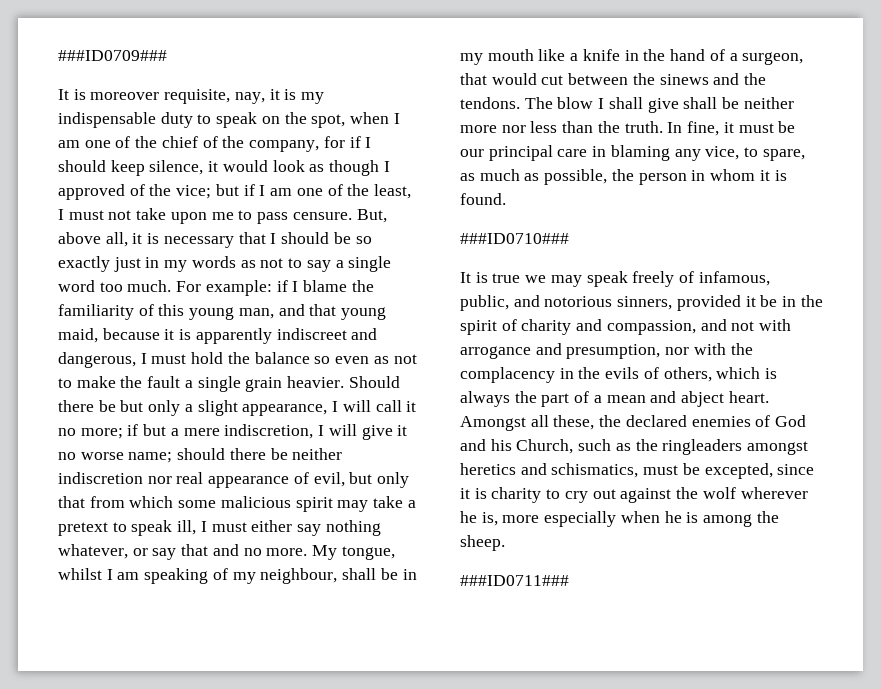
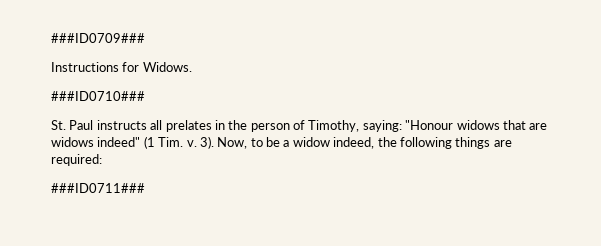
[58,89,325,104] [58,112,400,128] [58,136,372,152] [58,160,390,176] [58,184,411,200] [58,208,387,224] [58,232,372,248] [58,256,392,272] [58,280,374,296] [58,304,387,320] [58,328,378,344] [58,352,417,368] [58,376,400,392] [58,400,417,416] [58,424,408,440] [58,448,343,463] [58,472,410,488] [58,496,416,512] [58,520,381,536] [58,544,395,560] [58,568,417,584] [460,49,804,65] [460,73,767,85] [460,97,794,113] [460,121,796,136] [460,145,805,161] [460,169,787,185] [460,193,506,205] [460,233,569,244] [460,271,770,287] [460,295,823,311] [460,319,792,335] [460,343,753,359] [460,367,778,383] [460,391,769,407] [460,415,807,431] [460,439,809,455] [460,463,815,479] [460,487,808,503] [460,511,779,527] [460,535,505,551] It is moreover requisite, nay, it is my indispensable duty to speak on the spot, when I am one of the chief of the company, for if I should keep silence, it would look as though I approved of the vice; but if I am one of the least, I must not take upon me to pass censure. But, above all, it is necessary that I should be so exactly just in my words as not to say a single word too much. For example: if I blame the familiarity of this young man, and that young maid, because it is apparently indiscreet and dangerous, I must hold the balance so even as not to make the fault a single grain heavier. Should there be but only a slight appearance, I will call it no more; if but a mere indiscretion, I will give it no worse name; should there be neither indiscretion nor real appearance of evil, but only that from which some malicious spirit may take a pretext to speak ill, I must either say nothing whatever, or say that and no more. My tongue, whilst I am speaking of my neighbour, shall be in my mouth like a knife in the hand of a surgeon, that would cut between the sinews and the tendons. The blow I shall give shall be neither more nor less than the truth. In fine, it must be our principal care in blaming any vice, to spare, as much as possible, the person in whom it is found. // ###ID0710### // It is true we may speak freely of infamous, public, and notorious sinners, provided it be in the spirit of charity and compassion, and not with arrogance and presumption, nor with the complacency in the evils of others, which is always the part of a mean and abject heart. Amongst all these, the declared enemies of God and his Church, such as the ringleaders amongst heretics and schismatics, must be excepted, since it is charity to cry out against the wolf wherever he is, more especially when he is among the sheep. -> [51,62,192,72] [51,91,145,101] [51,120,548,132] [51,136,512,149] [51,154,102,166] Instructions for Widows. // ###ID0710### // St. Paul instructs all prelates in the person of Timothy, saying: "Honour widows that are widows indeed" (1 Tim. v. 3). Now, to be a widow indeed, the following things are required:

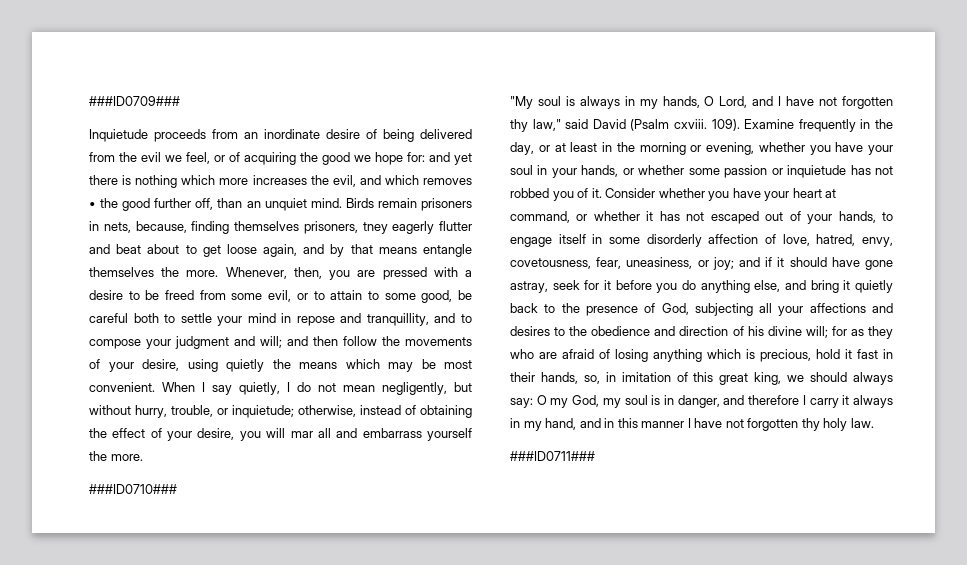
[51,62,192,72] [51,91,145,101] [51,120,548,132] [51,136,512,149] [51,154,102,166] Instructions for Widows. // ###ID0710### // St. Paul instructs all prelates in the person of Timothy, saying: "Honour widows that are widows indeed" (1 Tim. v. 3). Now, to be a widow indeed, the following things are required: -> [89,129,472,142] [89,152,472,165] [89,175,473,188] [89,198,472,211] [89,221,472,234] [89,244,473,257] [89,267,472,280] [89,290,472,303] [89,313,472,326] [89,336,472,349] [89,359,472,372] [89,382,472,395] [89,405,472,418] [89,428,473,441] [89,451,143,461] [89,484,177,494] [510,96,893,109] [510,119,893,132] [510,142,893,155] [510,165,893,178] [510,188,837,201] [510,211,893,224] [510,234,893,247] [510,257,893,270] [510,280,893,293] [510,303,893,316] [510,326,893,339] [510,349,893,362] [510,372,893,385] [510,395,894,408] [510,418,874,431] Inquietude proceeds from an inordinate desire of being delivered from the evil we feel, or of acquiring the good we hope for: and yet there is nothing which more increases the evil, and which removes • the good further off, than an unquiet mind. Birds remain prisoners in nets, because, finding themselves prisoners, tney eagerly flutter and beat about to get loose again, and by that means entangle themselves the more. Whenever, then, you are pressed with a desire to be freed from some evil, or to attain to some good, be careful both to settle your mind in repose and tranquillity, and to compose your judgment and will; and then follow the movements of your desire, using quietly the means which may be most convenient. When I say quietly, I do not mean negligently, but without hurry, trouble, or inquietude; otherwise, instead of obtaining the effect of your desire, you will mar all and embarrass yourself the more. // ###ID0710### // "My soul is always in my hands, O Lord, and I have not forgotten thy law," said David (Psalm cxviii. 109). Examine frequently in the day, or at least in the morning or evening, whether you have your soul in your hands, or whether some passion or inquietude has not robbed you of it. Consider whether you have your heart at command, or whether it has not escaped out of your hands, to engage itself in some disorderly affection of love, hatred, envy, covetousness, fear, uneasiness, or joy; and if it should have gone astray, seek for it before you do anything else, and bring it quietly back to the presence of God, subjecting all your affections and desires to the obedience and direction of his divine will; for as they who are afraid of losing anything which is precious, hold it fast in their hands, so, in imitation of this great king, we should always say: O my God, my soul is in danger, and therefore I carry it always in my hand, and in this manner I have not forgotten thy holy law.

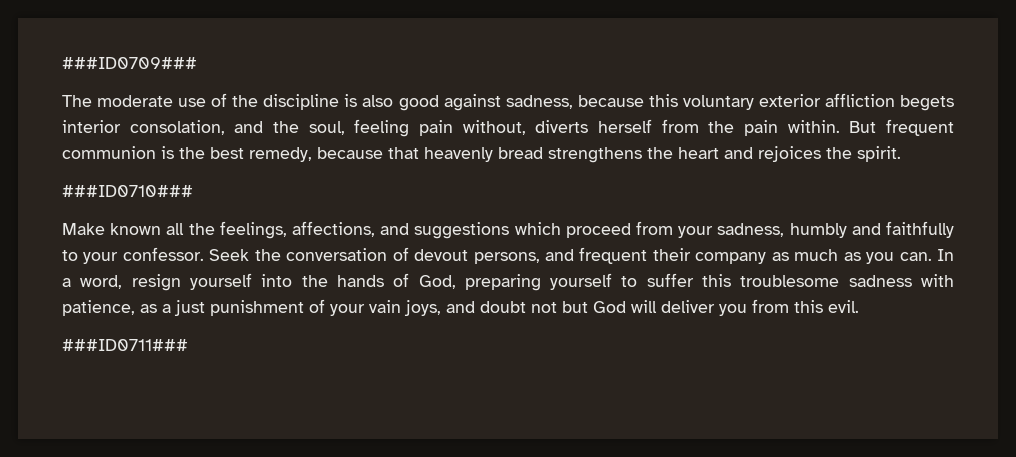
[89,129,472,142] [89,152,472,165] [89,175,473,188] [89,198,472,211] [89,221,472,234] [89,244,473,257] [89,267,472,280] [89,290,472,303] [89,313,472,326] [89,336,472,349] [89,359,472,372] [89,382,472,395] [89,405,472,418] [89,428,473,441] [89,451,143,461] [89,484,177,494] [510,96,893,109] [510,119,893,132] [510,142,893,155] [510,165,893,178] [510,188,837,201] [510,211,893,224] [510,234,893,247] [510,257,893,270] [510,280,893,293] [510,303,893,316] [510,326,893,339] [510,349,893,362] [510,372,893,385] [510,395,894,408] [510,418,874,431] Inquietude proceeds from an inordinate desire of being delivered from the evil we feel, or of acquiring the good we hope for: and yet there is nothing which more increases the evil, and which removes • the good further off, than an unquiet mind. Birds remain prisoners in nets, because, finding themselves prisoners, tney eagerly flutter and beat about to get loose again, and by that means entangle themselves the more. Whenever, then, you are pressed with a desire to be freed from some evil, or to attain to some good, be careful both to settle your mind in repose and tranquillity, and to compose your judgment and will; and then follow the movements of your desire, using quietly the means which may be most convenient. When I say quietly, I do not mean negligently, but without hurry, trouble, or inquietude; otherwise, instead of obtaining the effect of your desire, you will mar all and embarrass yourself the more. // ###ID0710### // "My soul is always in my hands, O Lord, and I have not forgotten thy law," said David (Psalm cxviii. 109). Examine frequently in the day, or at least in the morning or evening, whether you have your soul in your hands, or whether some passion or inquietude has not robbed you of it. Consider whether you have your heart at command, or whether it has not escaped out of your hands, to engage itself in some disorderly affection of love, hatred, envy, covetousness, fear, uneasiness, or joy; and if it should have gone astray, seek for it before you do anything else, and bring it quietly back to the presence of God, subjecting all your affections and desires to the obedience and direction of his divine will; for as they who are afraid of losing anything which is precious, hold it fast in their hands, so, in imitation of this great king, we should always say: O my God, my soul is in danger, and therefore I carry it always in my hand, and in this manner I have not forgotten thy holy law. -> [62,93,954,111] [62,119,954,137] [62,146,901,163] [62,185,193,197] [62,221,955,239] [62,247,955,264] [62,273,954,291] [62,299,859,316] The moderate use of the discipline is also good against sadness, because this voluntary exterior affliction begets interior consolation, and the soul, feeling pain without, diverts herself from the pain within. But frequent communion is the best remedy, because that heavenly bread strengthens the heart and rejoices the spirit. // ###ID0710### // Make known all the feelings, affections, and suggestions which proceed from your sadness, humbly and faithfully to your confessor. Seek the conversation of devout persons, and frequent their company as much as you can. In a word, resign yourself into the hands of God, preparing yourself to suffer this troublesome sadness with patience, as a just punishment of your vain joys, and doubt not but God will deliver you from this evil.

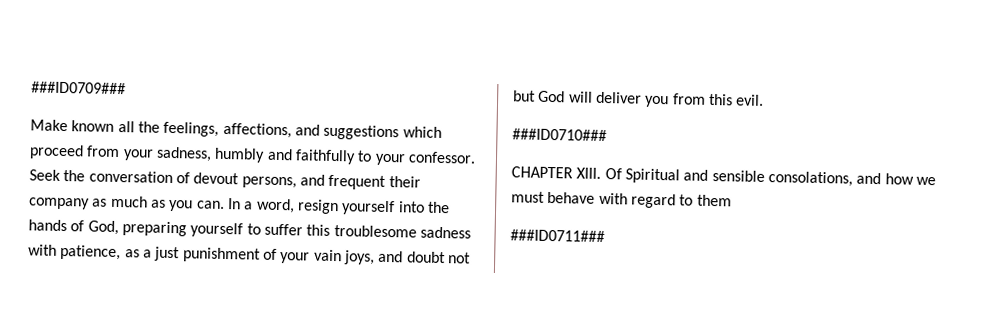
[62,93,954,111] [62,119,954,137] [62,146,901,163] [62,185,193,197] // The moderate use of the discipline is also good against sadness, because this voluntary exterior affliction begets interior consolation, and the soul, feeling pain without, diverts herself from the pain within. But frequent communion is the best remedy, because that heavenly bread strengthens the heart and rejoices the spirit. // ###ID0710### -> (126, 88) none
(859, 306) none -> [512,128,607,142] [511,166,936,187] [511,191,732,209] // ###ID0710### // CHAPTER XIII. Of Spiritual and sensible consolations, and how we must behave with regard to them

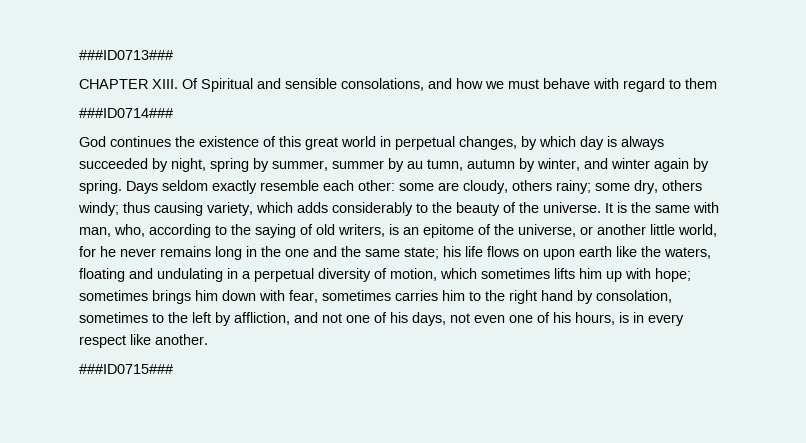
[31,81,126,95] [30,119,442,141] [29,144,476,166] [29,169,421,190] [29,195,450,216] [28,219,471,239] [28,244,471,265] [513,90,765,108] [512,128,607,142] ###ID0709### // Make known all the feelings, affections, and suggestions which proceed from your sadness, humbly and faithfully to your confessor. Seek the conversation of devout persons, and frequent their company as much as you can. In a word, resign yourself into the hands of God, preparing yourself to suffer this troublesome sadness with patience, as a just punishment of your vain joys, and doubt not but God will deliver you from this evil. // ###ID0710### -> [79,50,173,60] ###ID0713###
[510,229,605,243] ###ID0711### -> [79,108,173,118] [79,136,664,150] [79,158,709,172] [79,180,702,194] [78,202,719,216] [79,224,717,238] [79,246,711,260] [79,268,691,282] [79,290,672,304] [79,312,684,326] [79,334,208,348] [79,364,173,374] ###ID0714### // God continues the existence of this great world in perpetual changes, by which day is always succeeded by night, spring by summer, summer by au tumn, autumn by winter, and winter again by spring. Days seldom exactly resemble each other: some are cloudy, others rainy; some dry, others windy; thus causing variety, which adds considerably to the beauty of the universe. It is the same with man, who, according to the saying of old writers, is an epitome of the universe, or another little world, for he never remains long in the one and the same state; his life flows on upon earth like the waters, floating and undulating in a perpetual diversity of motion, which sometimes lifts him up with hope; sometimes brings him down with fear, sometimes carries him to the right hand by consolation, sometimes to the left by affliction, and not one of his days, not even one of his hours, is in every respect like another. // ###ID0715###

